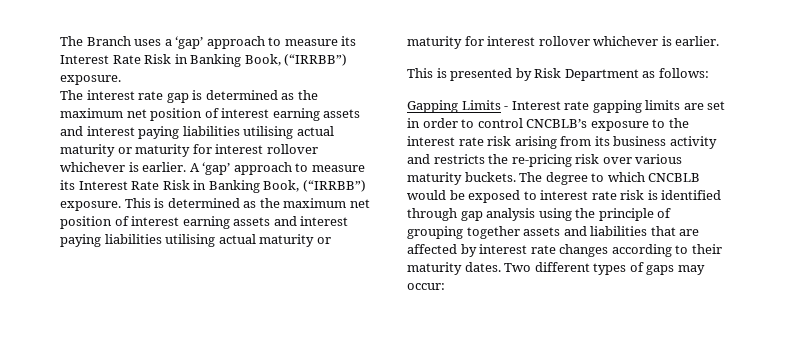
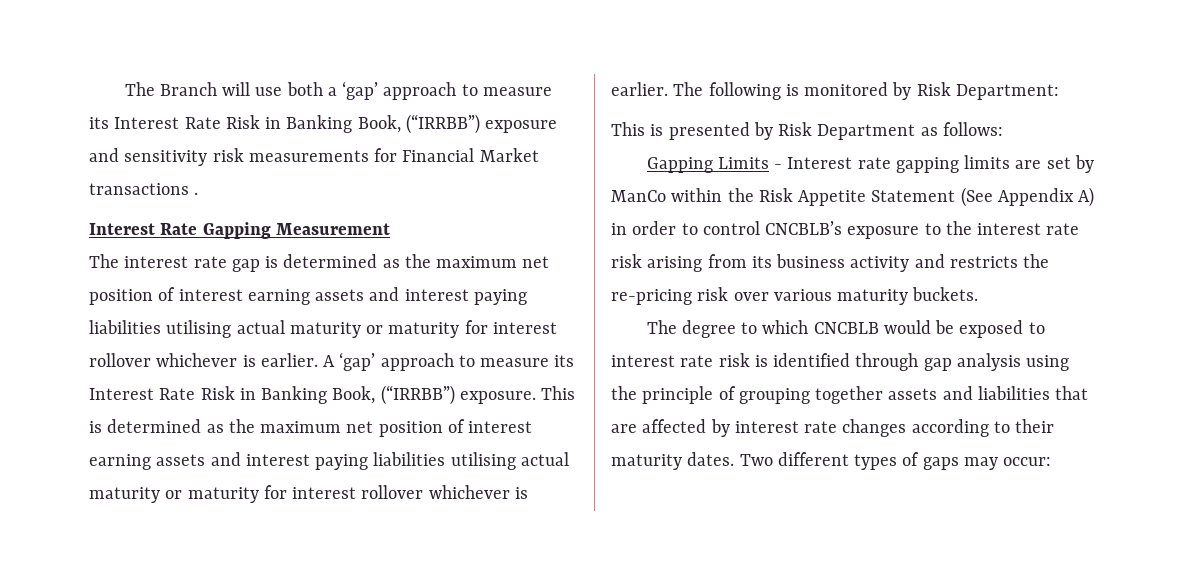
[134,39,162,46] uses -> [222,82,323,96] will use both
[60,75,121,85] exposure. -> [485,120,558,133] [89,148,539,166] [89,183,199,195] [89,222,390,239] exposure and sensitivity risk measurements for Financial Market transactions . // Interest Rate Gapping Measurement
(720, 41) none -> [673,82,1059,100] The following is monitored by Risk Department:
(726, 105) none -> [1074,155,1094,173] [611,187,1095,207] by ManCo within the Risk Appetite Statement (See Appendix A)
(516, 177) none -> (979, 294) //

